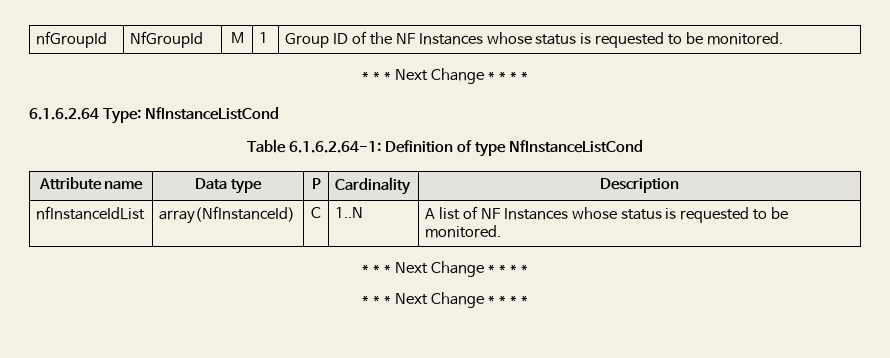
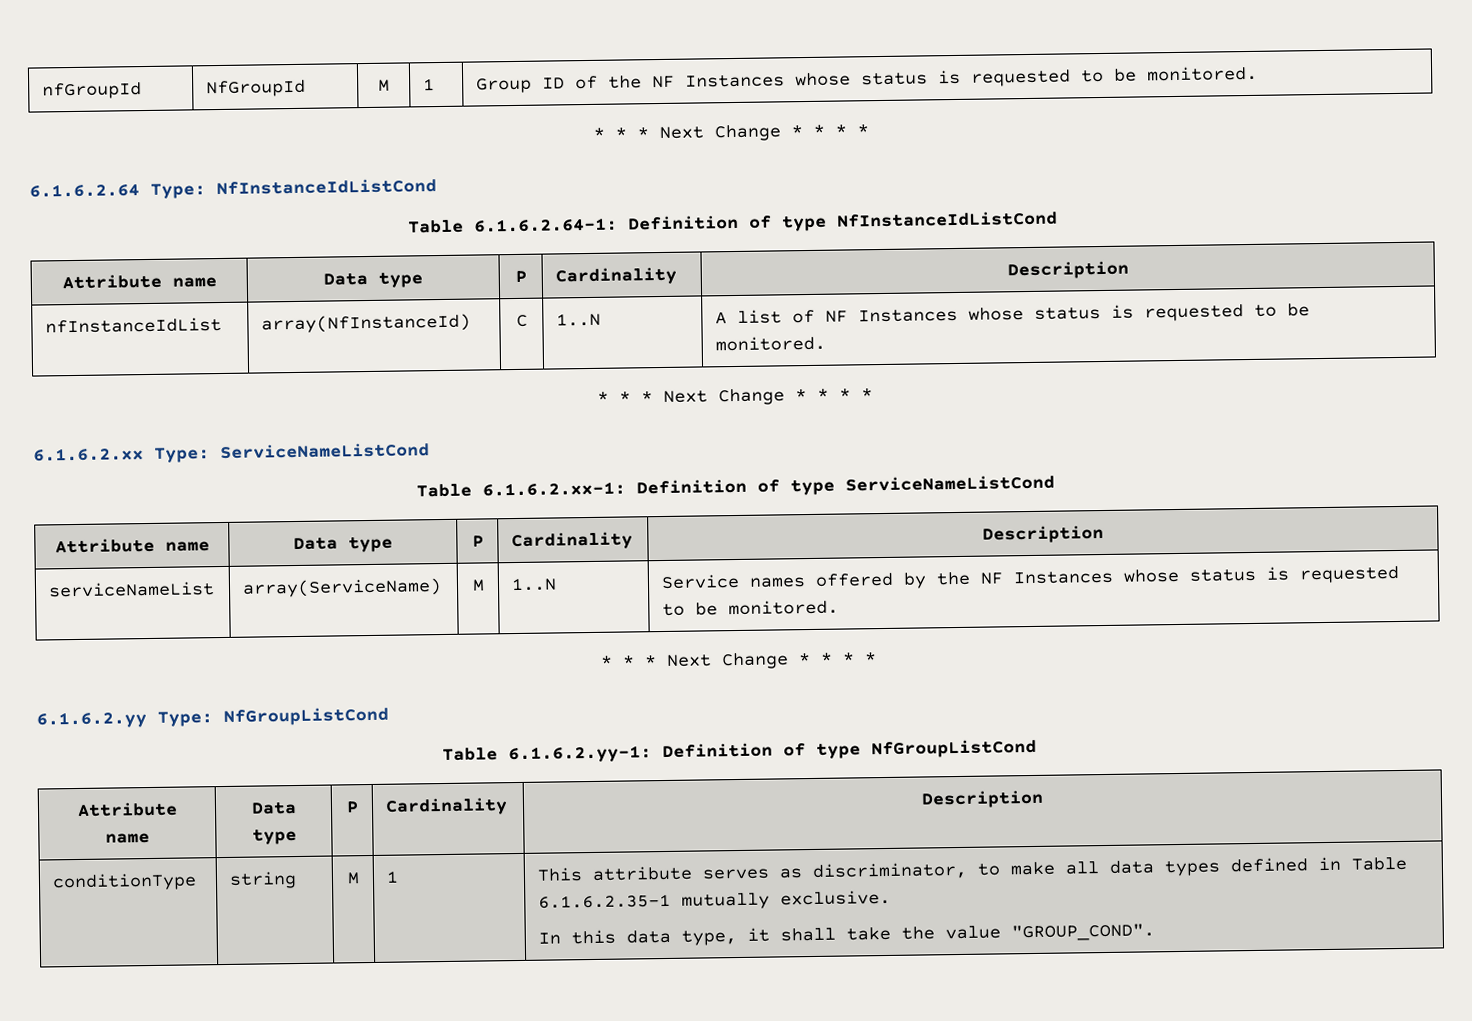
[144,107,279,120] NfInstanceListCond -> [216,178,437,196] NfInstanceIdListCond
[508,140,643,153] NfInstanceListCond -> [835,210,1058,228] NfInstanceIdListCond
[362,292,528,308] // * * * Next Change * * * * -> [33,442,430,463] [416,474,1055,498] [54,537,210,554] [293,536,393,553] [471,535,484,547] [511,531,634,551] [982,525,1104,544] [48,581,216,598] [242,578,443,598] [471,579,485,592] [511,577,558,592] [661,565,1401,590] [662,599,840,617] [599,652,877,670] [36,706,389,729] [442,738,1037,764] [76,801,178,817] [105,833,150,844] [250,802,297,815] [251,829,297,845] [345,801,359,813] [385,797,509,816] [921,789,1044,809] [52,872,198,892] [229,871,298,889] [346,872,360,885] [386,870,400,883] [537,856,1408,882] [538,889,892,910] [538,923,1156,946] // 6.1.6.2.xx Type: ServiceNameListCond // Table 6.1.6.2.xx-1: Definition of type ServiceNameListCond // Attribute name | Data type | P | Cardinality | Description // serviceNameList | array(ServiceName) | M | 1..N | Service names offered by the NF Instances whose status is requested to be monitored. // * * * Next Change * * * * // 6.1.6.2.yy Type: NfGroupListCond // Table 6.1.6.2.yy-1: Definition of type NfGroupListCond // Attribute name | Data type | P | Cardinality | Description // conditionType | string | M | 1 | This attribute serves as discriminator, to make all data types defined in Table 6.1.6.2.35-1 mutually exclusive. // In this data type, it shall take the value "GROUP_COND".

